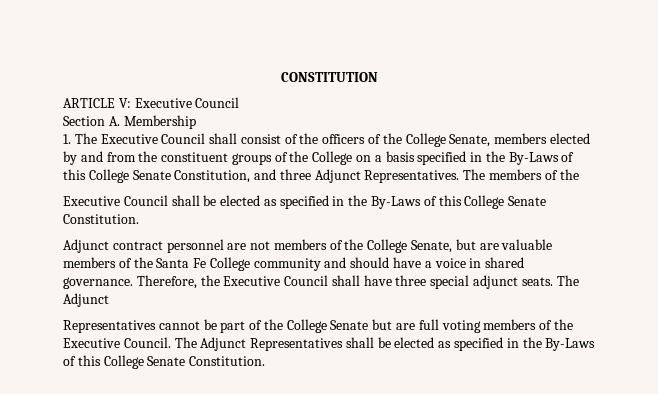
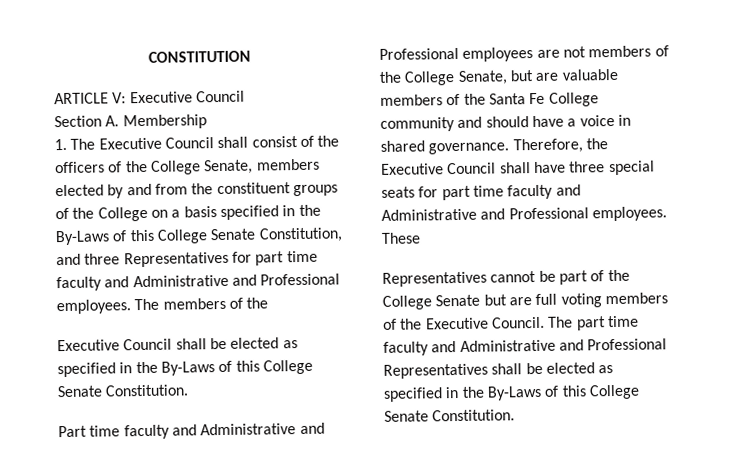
[314,169,460,183] Adjunct Representatives. -> [123,250,318,268] [56,273,341,292] [56,299,131,315] Representatives for part time faculty and Administrative and Professional employees.
[63,239,224,253] Adjunct contract personnel -> [58,422,325,440] [379,47,534,62] Part time faculty and Administrative and Professional employees
[473,275,579,289] [63,293,109,307] adjunct seats. The Adjunct -> [381,184,581,201] [381,206,667,222] [381,232,421,244] seats for part time faculty and Administrative and Professional employees. These
[200,337,247,351] Adjunct -> [576,315,639,331] [383,338,668,356] part time faculty and Administrative and Professional

